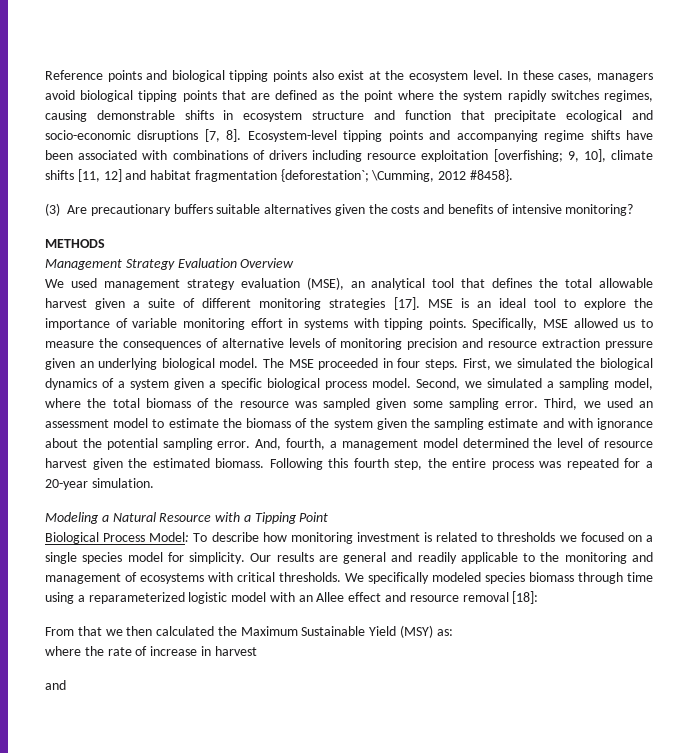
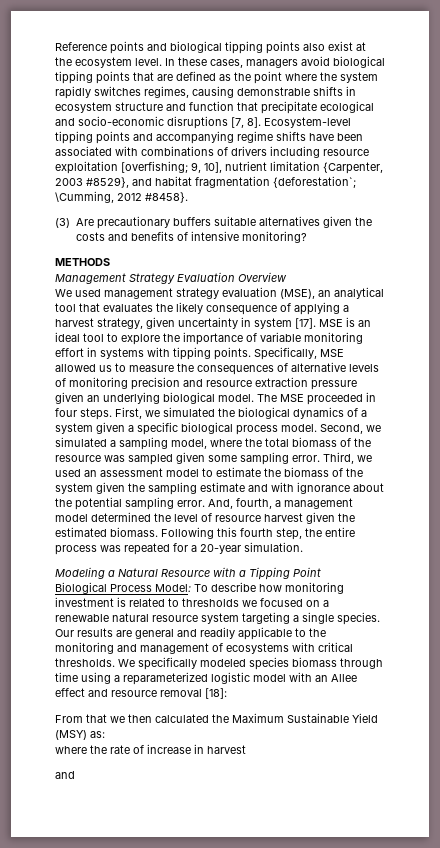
[610,150,653,160] [45,169,122,182] climate shifts [11, 12] -> [225,161,383,174] [55,177,129,188] nutrient limitation {Carpenter, 2003 #8529},
[492,278,653,288] [45,298,386,310] defines the total allowable harvest given a suite of different monitoring strategies -> [103,302,349,315] [55,317,292,329] evaluates the likely consequence of applying a harvest strategy, given uncertainty in system
[45,552,246,564] single species model for simplicity. -> [55,612,380,625] renewable natural resource system targeting a single species.

